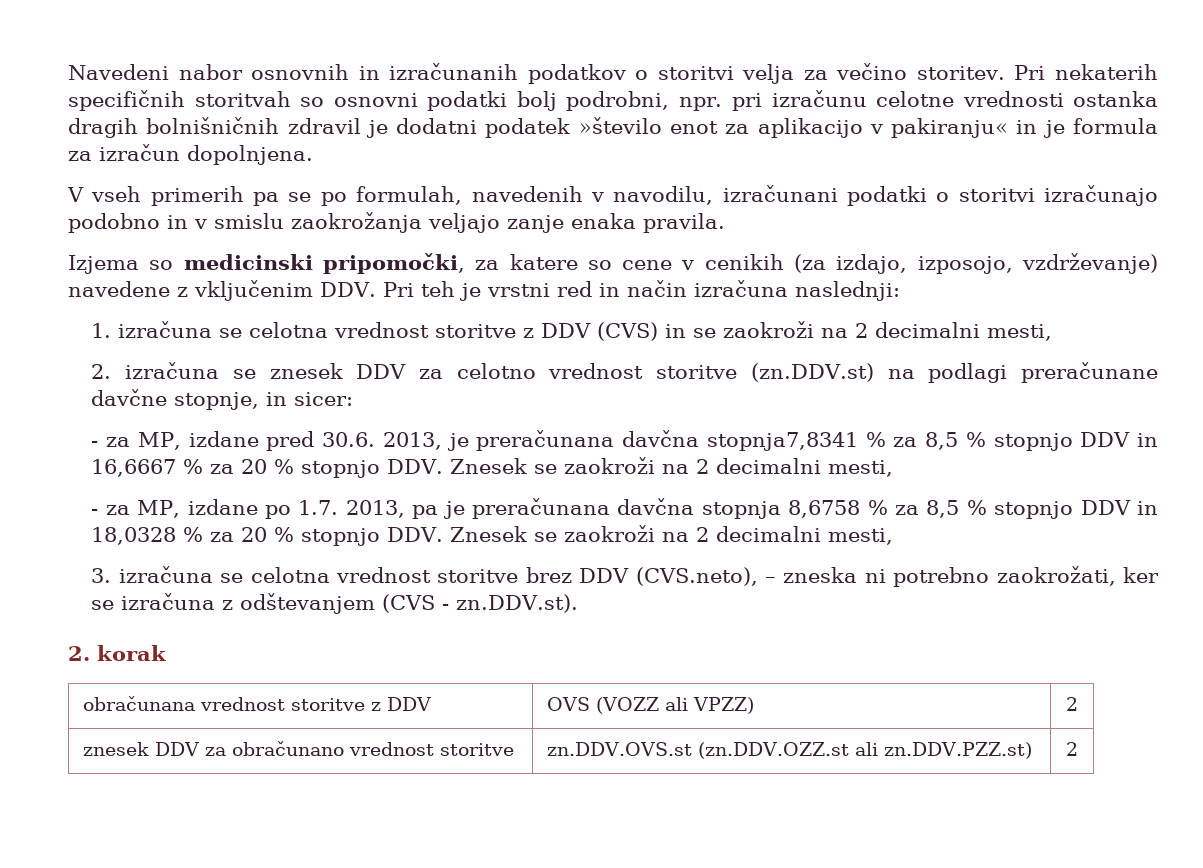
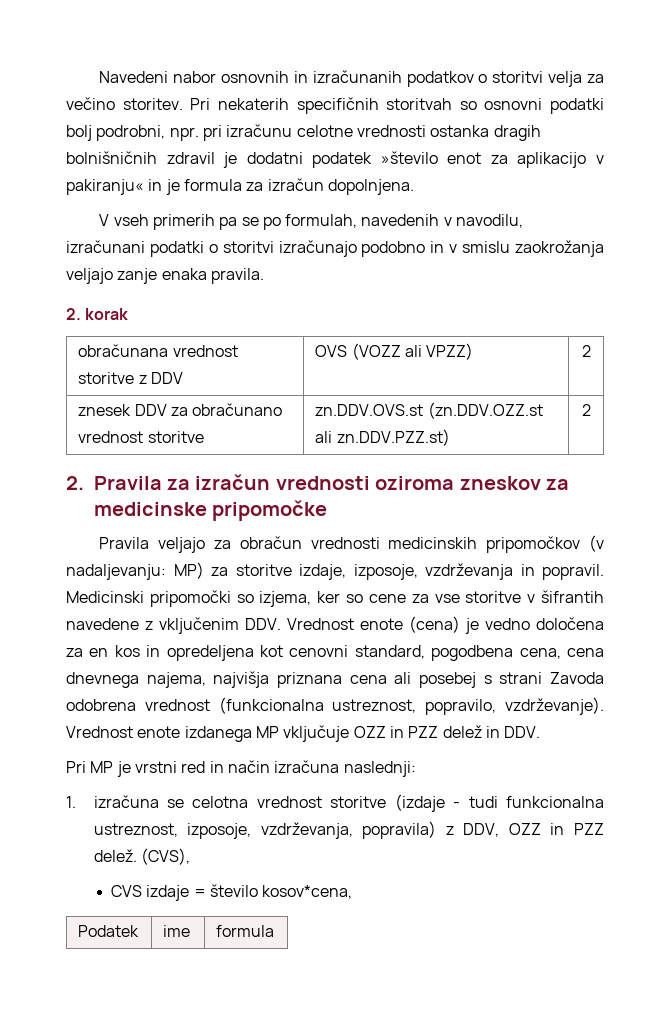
[68,253,1158,274] [68,280,900,301] [91,321,1053,341] [91,362,1158,383] [91,389,354,410] [91,430,1158,451] [91,457,894,478] [91,498,1159,519] [91,525,894,546] [91,566,1159,587] [91,593,579,614] // Izjema so medicinski pripomočki, za katere so cene v cenikih (za izdajo, izposojo, vzdrževanje) navedene z vključenim DDV. Pri teh je vrstni red in način izračuna naslednji: // 1. izračuna se celotna vrednost storitve z DDV (CVS) in se zaokroži na 2 decimalni mesti, // 2. izračuna se znesek DDV za celotno vrednost storitve (zn.DDV.st) na podlagi preračunane davčne stopnje, in sicer: // - za MP, izdane pred 30.6. 2013, je preračunana davčna stopnja7,8341 % za 8,5 % stopnjo DDV in 16,6667 % za 20 % stopnjo DDV. Znesek se zaokroži na 2 decimalni mesti, // - za MP, izdane po 1.7. 2013, pa je preračunana davčna stopnja 8,6758 % za 8,5 % stopnjo DDV in 18,0328 % za 20 % stopnjo DDV. Znesek se zaokroži na 2 decimalni mesti, // 3. izračuna se celotna vrednost storitve brez DDV (CVS.neto), – zneska ni potrebno zaokrožati, ker se izračuna z odštevanjem (CVS - zn.DDV.st). -> (264, 276) none
(1078, 749) none -> [66,474,569,490] [93,500,327,521] [99,535,604,553] [66,562,604,580] [66,590,604,607] [66,616,604,634] [66,645,605,661] [66,671,605,688] [66,697,604,715] [66,725,541,742] [66,760,416,777] [66,794,604,812] [93,821,604,839] [93,848,190,865] [111,884,353,901] [78,925,140,937] [163,925,191,937] [216,925,275,937] // 2. Pravila za izračun vrednosti oziroma zneskov za medicinske pripomočke // Pravila veljajo za obračun vrednosti medicinskih pripomočkov (v nadaljevanju: MP) za storitve izdaje, izposoje, vzdrževanja in popravil. Medicinski pripomočki so izjema, ker so cene za vse storitve v šifrantih navedene z vključenim DDV. Vrednost enote (cena) je vedno določena za en kos in opredeljena kot cenovni standard, pogodbena cena, cena dnevnega najema, najvišja priznana cena ali posebej s strani Zavoda odobrena vrednost (funkcionalna ustreznost, popravilo, vzdrževanje). Vrednost enote izdanega MP vključuje OZZ in PZZ delež in DDV. // Pri MP je vrstni red in način izračuna naslednji: // 1. izračuna se celotna vrednost storitve (izdaje - tudi funkcionalna ustreznost, izposoje, vzdrževanja, popravila) z DDV, OZZ in PZZ delež. (CVS), // CVS izdaje = število kosov*cena, // Podatek | ime | formula

